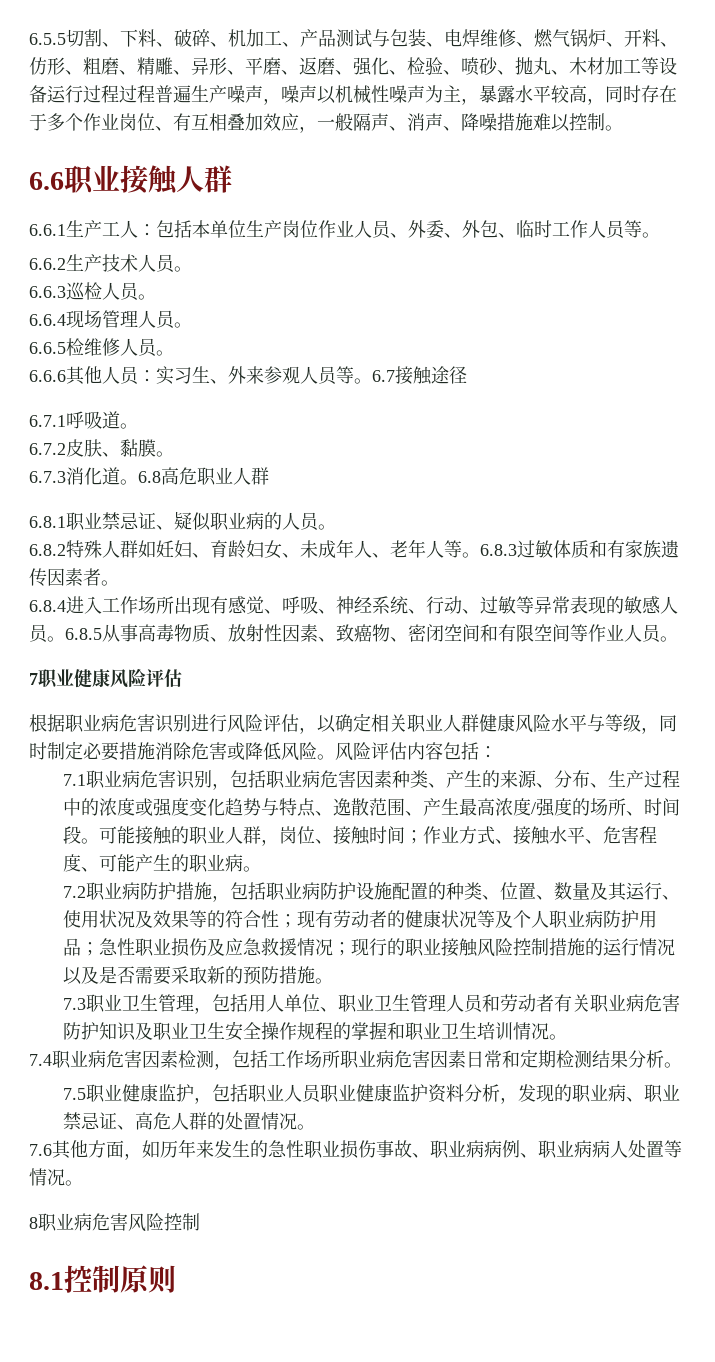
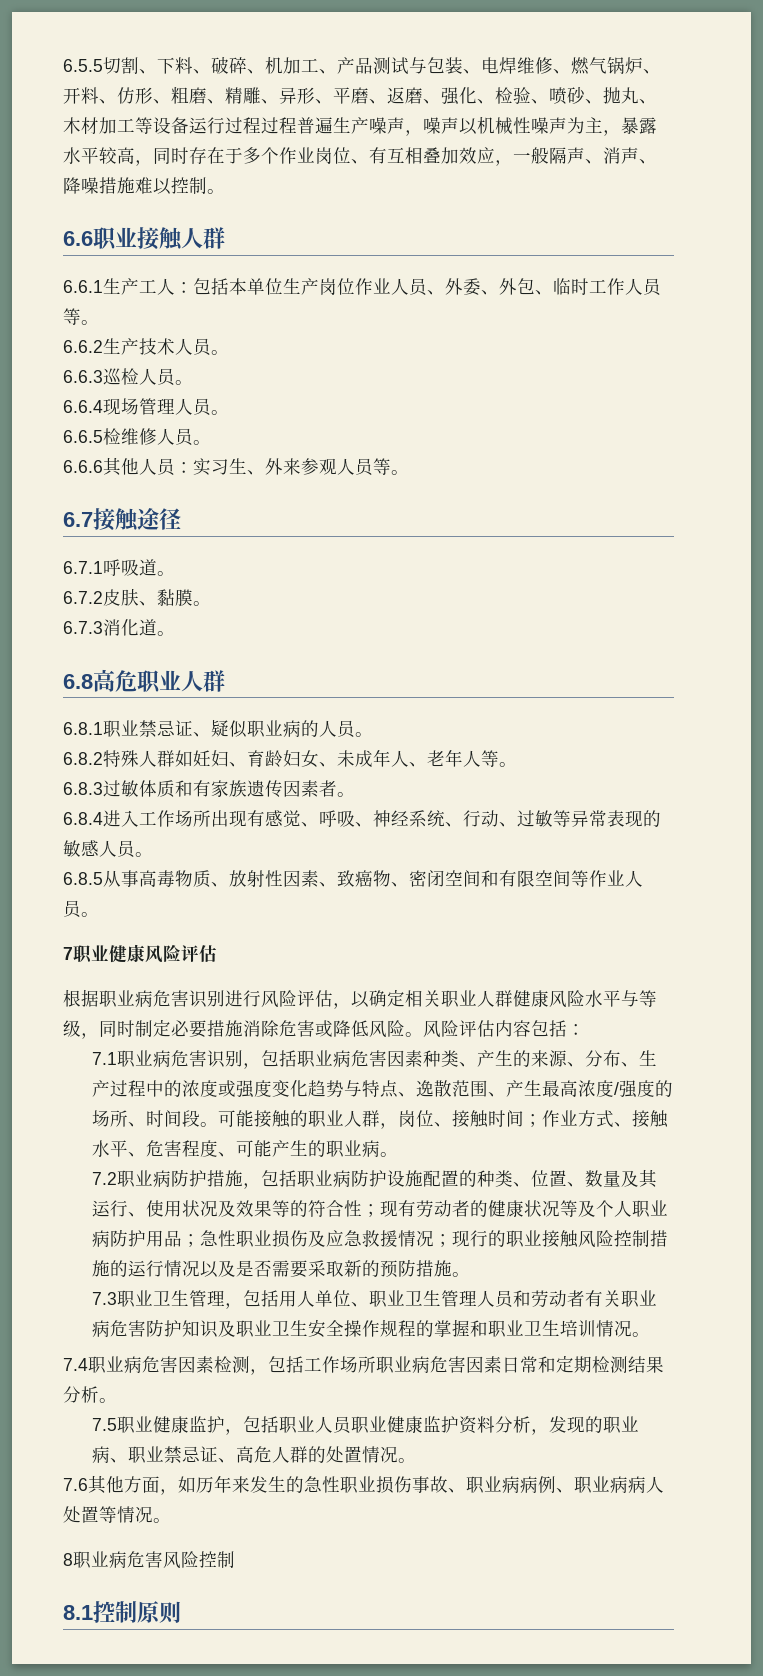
(372, 381) none -> (409, 472) //
(138, 482) none -> (175, 633) //
(480, 555) none -> (517, 764) //
(65, 639) none -> (153, 854) //

